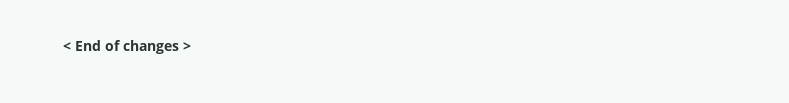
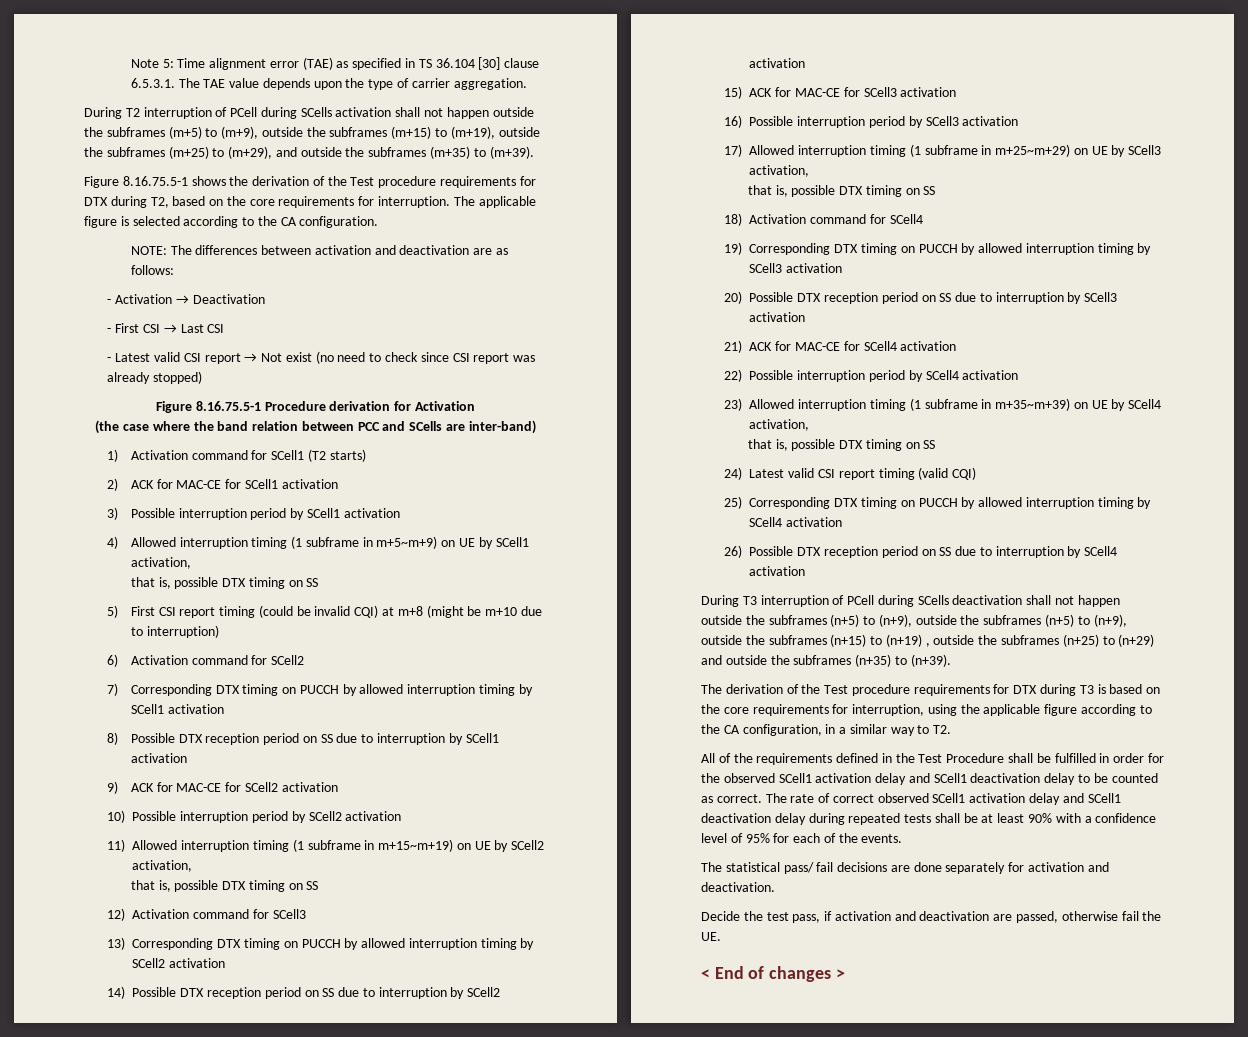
(63, 46) none -> [130,57,540,70] [130,78,527,90] [84,107,534,119] [84,126,540,139] [84,146,534,159] [84,176,536,188] [84,196,536,208] [84,216,379,228] [130,245,509,255] [130,265,174,275] [107,294,265,304] [107,323,225,333] [107,351,536,364] [107,371,203,384] [156,401,475,413] [95,420,536,434] [107,449,366,462] [107,478,338,491] [107,507,400,520] [107,536,529,549] [130,557,191,569] [130,577,319,589] [107,605,542,618] [130,625,219,638] [107,654,305,667] [107,683,533,696] [130,704,224,714] [107,732,499,745] [130,753,187,763] [107,781,338,794] [107,810,402,823] [107,839,545,852] [132,860,193,872] [130,880,319,892] [107,908,306,921] [107,937,535,950] [132,958,226,968] [107,986,501,999] [749,58,806,68] [724,86,957,99] [724,115,1019,128] [724,144,1162,157] [749,165,810,177] [747,185,936,197] [724,213,923,226] [724,242,1152,255] [749,263,843,273] [724,291,1118,304] [749,312,806,322] [724,340,957,353] [724,369,1019,382] [724,398,1162,411] [749,419,810,431] [747,439,936,451] [724,467,977,480] [724,496,1152,509] [749,517,843,527] [724,545,1118,558] [749,566,806,576] [701,595,1120,607] [701,614,1127,627] [701,634,1155,647] [701,654,951,667] [701,684,1161,696] [701,704,1152,716] [701,724,952,736] [701,753,1164,765] [701,773,1158,785] [701,793,1121,805] [701,813,1157,825] [701,833,903,843] [701,862,1109,874] [701,882,775,892] [701,911,1162,923] [701,932,721,941] Note 5: Time alignment error (TAE) as specified in TS 36.104 [30] clause 6.5.3.1. The TAE value depends upon the type of carrier aggregation. // During T2 interruption of PCell during SCells activation shall not happen outside the subframes (m+5) to (m+9), outside the subframes (m+15) to (m+19), outside the subframes (m+25) to (m+29), and outside the subframes (m+35) to (m+39). // Figure 8.16.75.5-1 shows the derivation of the Test procedure requirements for DTX during T2, based on the core requirements for interruption. The applicable figure is selected according to the CA configuration. // NOTE: The differences between activation and deactivation are as follows: // - Activation → Deactivation // - First CSI → Last CSI // - Latest valid CSI report → Not exist (no need to check since CSI report was already stopped) // Figure 8.16.75.5-1 Procedure derivation for Activation // (the case where the band relation between PCC and SCells are inter-band) // 1) Activation command for SCell1 (T2 starts) // 2) ACK for MAC-CE for SCell1 activation // 3) Possible interruption period by SCell1 activation // 4) Allowed interruption timing (1 subframe in m+5~m+9) on UE by SCell1 activation, // that is, possible DTX timing on SS // 5) First CSI report timing (could be invalid CQI) at m+8 (might be m+10 due to interruption) // 6) Activation command for SCell2 // 7) Corresponding DTX timing on PUCCH by allowed interruption timing by SCell1 activation // 8) Possible DTX reception period on SS due to interruption by SCell1 activation // 9) ACK for MAC-CE for SCell2 activation // 10) Possible interruption period by SCell2 activation // 11) Allowed interruption timing (1 subframe in m+15~m+19) on UE by SCell2 activation, // that is, possible DTX timing on SS // 12) Activation command for SCell3 // 13) Corresponding DTX timing on PUCCH by allowed interruption timing by SCell2 activation // 14) Possible DTX reception period on SS due to interruption by SCell2 activation // 15) ACK for MAC-CE for SCell3 activation // 16) Possible interruption period by SCell3 activation // 17) Allowed interruption timing (1 subframe in m+25~m+29) on UE by SCell3 activation, // that is, possible DTX timing on SS // 18) Activation command for SCell4 // 19) Corresponding DTX timing on PUCCH by allowed interruption timing by SCell3 activation // 20) Possible DTX reception period on SS due to interruption by SCell3 activation // 21) ACK for MAC-CE for SCell4 activation // 22) Possible interruption period by SCell4 activation // 23) Allowed interruption timing (1 subframe in m+35~m+39) on UE by SCell4 activation, // that is, possible DTX timing on SS // 24) Latest valid CSI report timing (valid CQI) // 25) Corresponding DTX timing on PUCCH by allowed interruption timing by SCell4 activation // 26) Possible DTX reception period on SS due to interruption by SCell4 activation // During T3 interruption of PCell during SCells deactivation shall not happen outside the subframes (n+5) to (n+9), outside the subframes (n+5) to (n+9), outside the subframes (n+15) to (n+19) , outside the subframes (n+25) to (n+29) and outside the subframes (n+35) to (n+39). // The derivation of the Test procedure requirements for DTX during T3 is based on the core requirements for interruption, using the applicable figure according to the CA configuration, in a similar way to T2. // All of the requirements defined in the Test Procedure shall be fulfilled in order for the observed SCell1 activation delay and SCell1 deactivation delay to be counted as correct. The rate of correct observed SCell1 activation delay and SCell1 deactivation delay during repeated tests shall be at least 90% with a confidence level of 95% for each of the events. // The statistical pass/ fail decisions are done separately for activation and deactivation. // Decide the test pass, if activation and deactivation are passed, otherwise fail the UE. //

